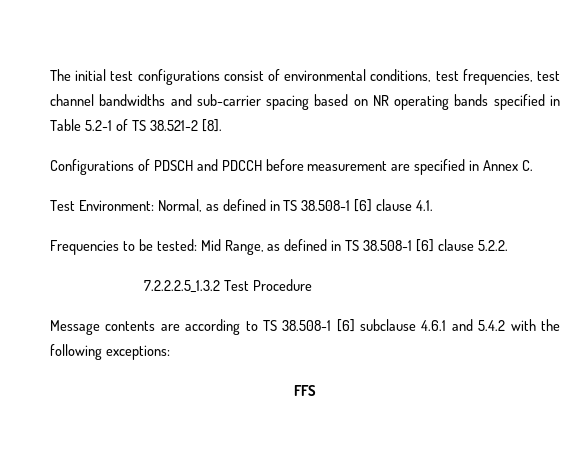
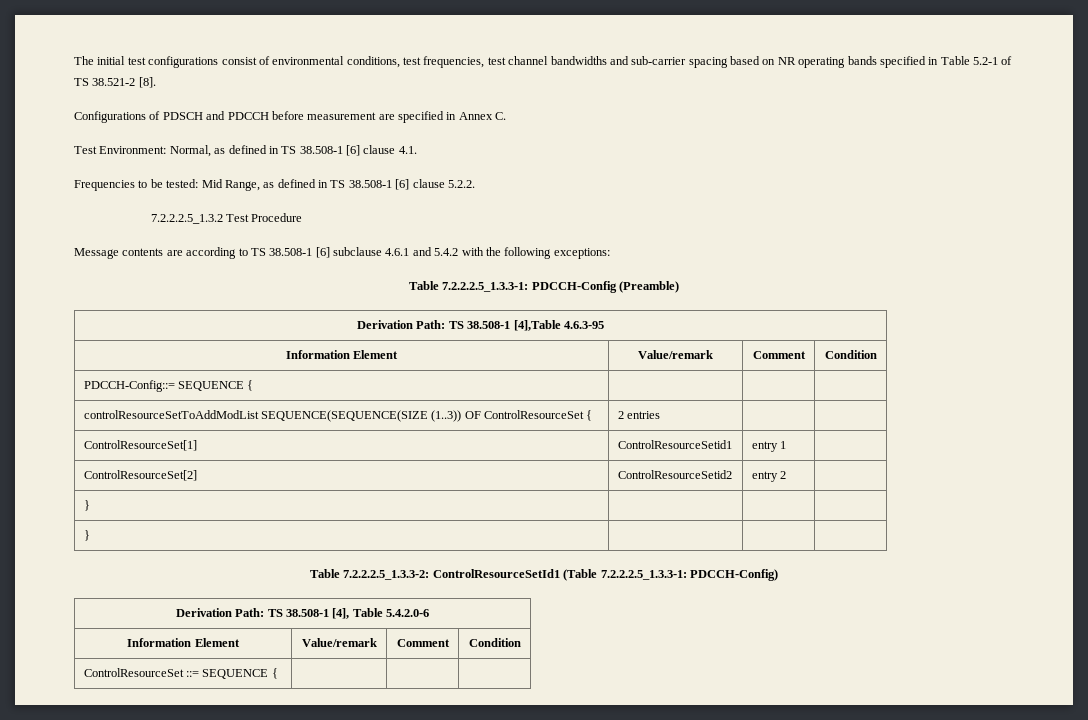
[294,385,316,396] FFS -> [408,281,680,293] [357,320,604,331] [285,350,399,359] [638,350,713,359] [752,351,806,359] [824,350,877,359] [83,380,254,392] [83,410,593,422] [617,411,660,419] [83,440,197,451] [617,440,732,449] [751,441,786,452] [83,470,197,481] [617,470,732,479] [751,471,786,482] [83,500,90,511] [83,530,90,541] [310,569,778,581] [175,608,430,619] [127,638,240,647] [301,638,377,647] [396,639,450,647] [468,638,521,647] [83,668,278,679] Table 7.2.2.2.5_1.3.3-1: PDCCH-Config (Preamble) // Derivation Path: TS 38.508-1 [4],Table 4.6.3-95 // Information Element | Value/remark | Comment | Condition // PDCCH-Config::= SEQUENCE { | | | // controlResourceSetToAddModList SEQUENCE(SEQUENCE(SIZE (1..3)) OF ControlResourceSet { | 2 entries | | // ControlResourceSet[1] | ControlResourceSetid1 | entry 1 | // ControlResourceSet[2] | ControlResourceSetid2 | entry 2 | // } | | | // } | | | // Table 7.2.2.2.5_1.3.3-2: ControlResourceSetId1 (Table 7.2.2.2.5_1.3.3-1: PDCCH-Config) // Derivation Path: TS 38.508-1 [4], Table 5.4.2.0-6 // Information Element | Value/remark | Comment | Condition // ControlResourceSet ::= SEQUENCE { | | |

